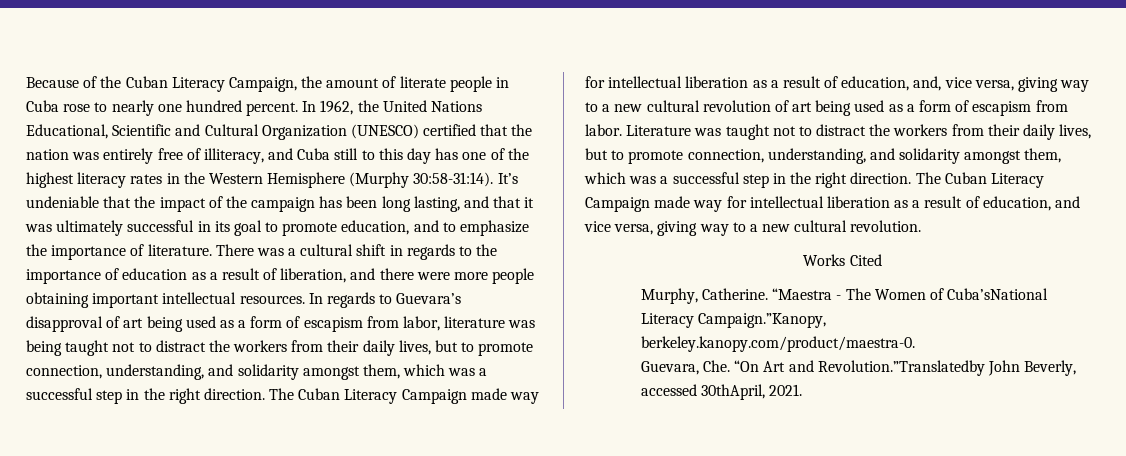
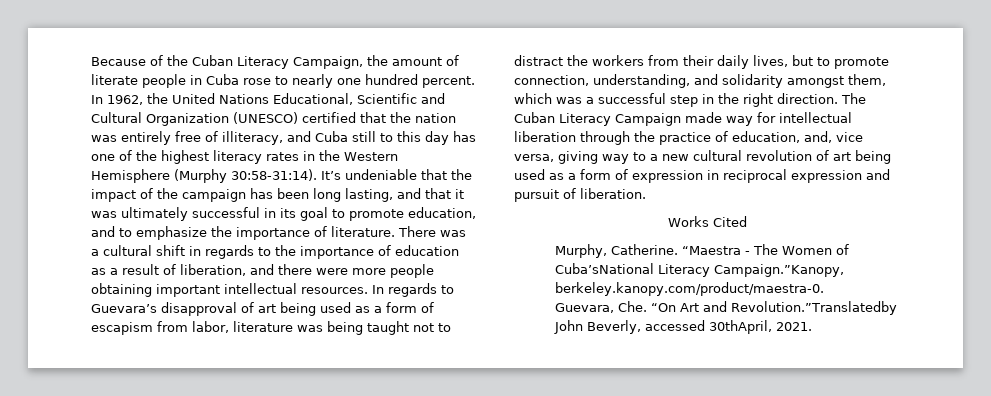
[752,76,821,88] as a result -> [580,131,711,145] through the practice
[972,100,1068,116] [585,124,1092,140] [585,148,1062,164] [584,172,1045,188] [585,196,1081,212] [584,220,922,236] escapism from labor. Literature was taught not to distract the workers from their daily lives, but to promote connection, understanding, and solidarity amongst them, which was a successful step in the right direction. The Cuban Literacy Campaign made way for intellectual liberation as a result of education, and vice versa, giving way to a new cultural revolution. -> [632,169,890,183] [514,188,646,202] expression in reciprocal expression and pursuit of liberation.

